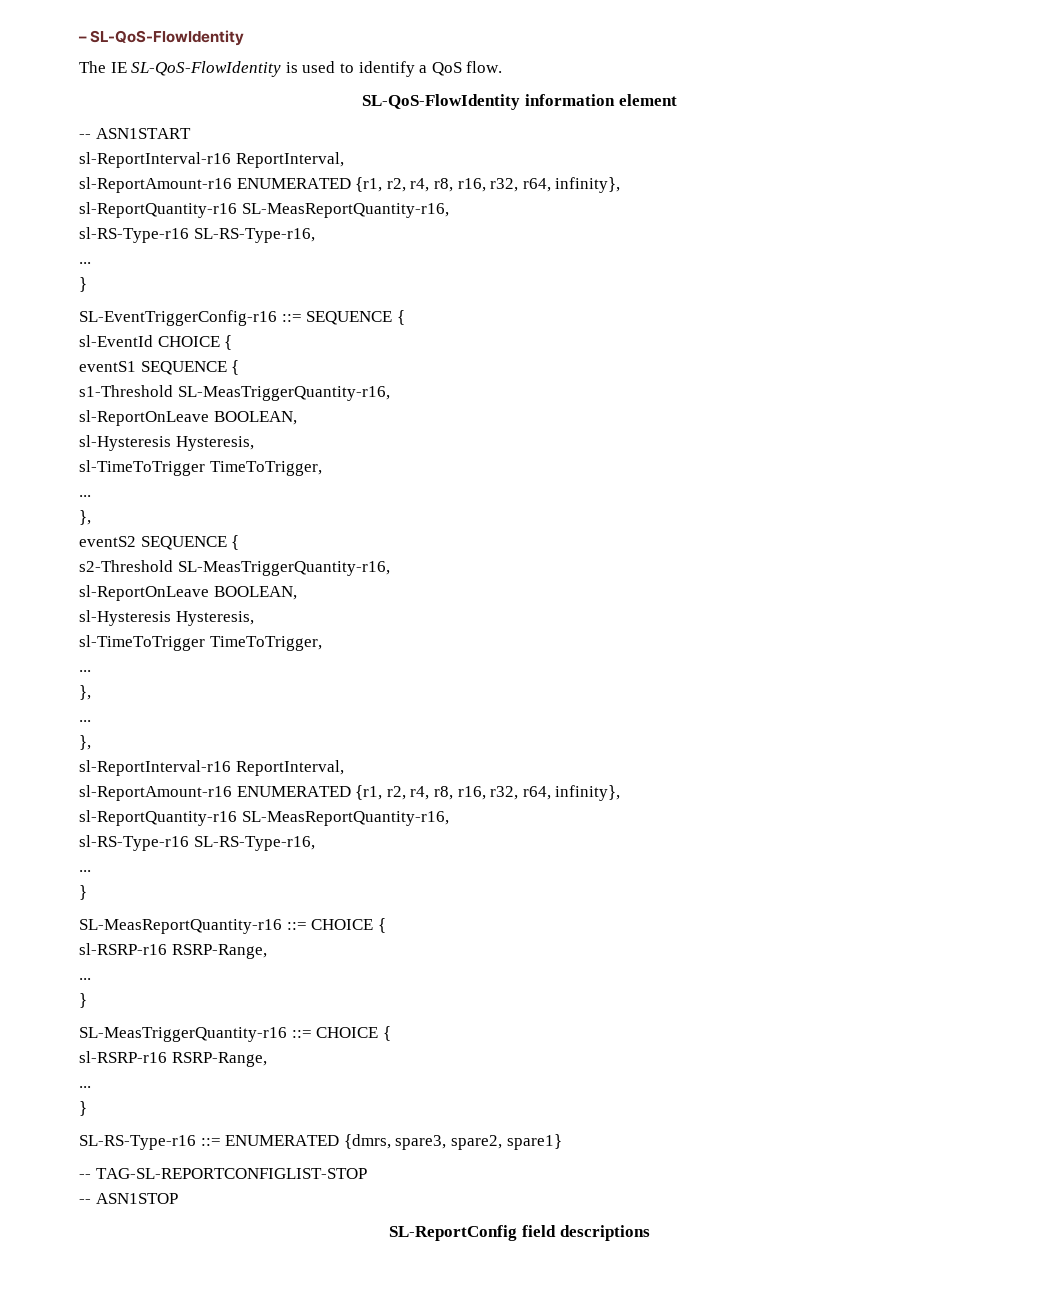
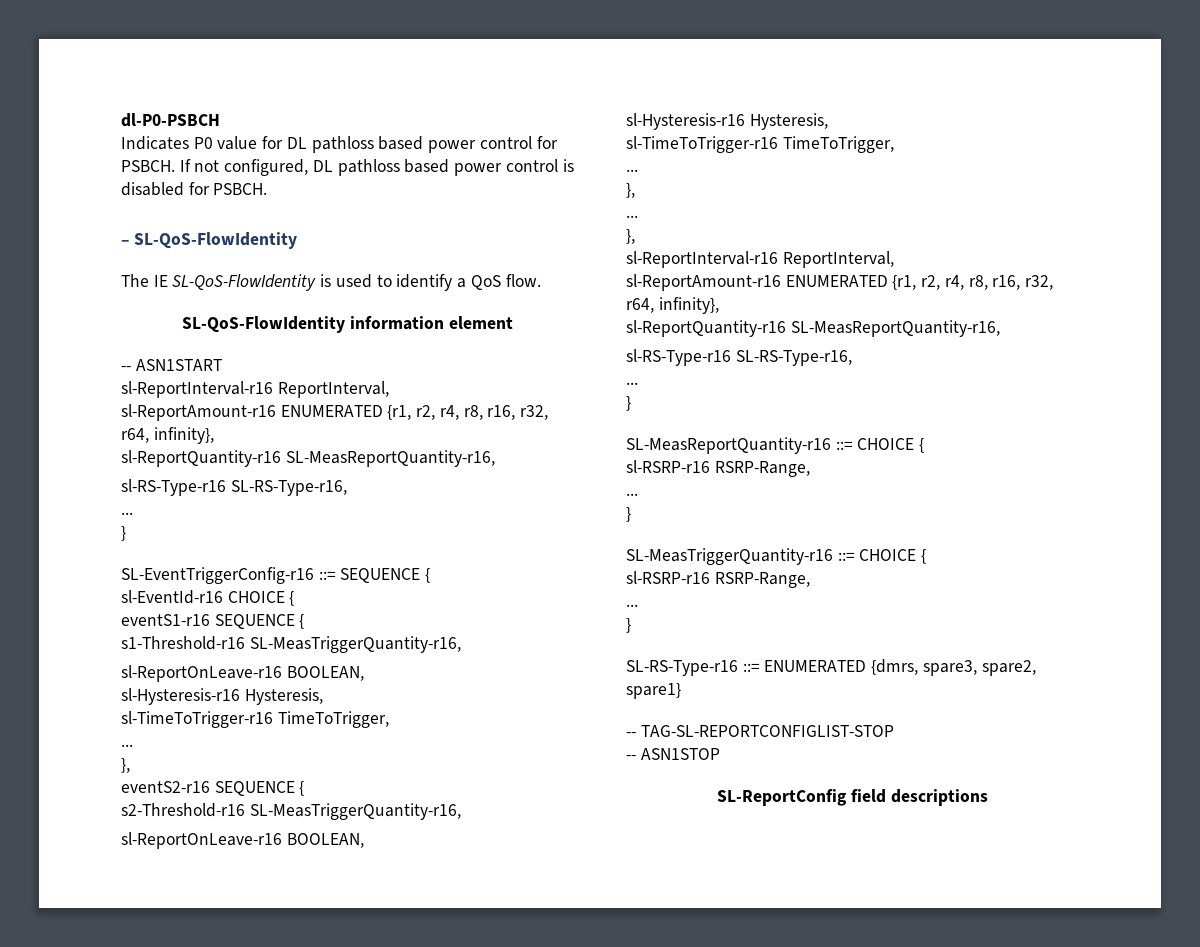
(78, 39) none -> [121,113,220,127] [121,136,558,153] [121,159,574,176] [121,182,268,196] dl-P0-PSBCH // Indicates P0 value for DL pathloss based power control for PSBCH. If not configured, DL pathloss based power control is disabled for PSBCH. //
[79,335,233,350] [79,360,240,375] [79,385,390,401] [79,410,297,426] [79,435,254,451] [79,460,322,476] [79,495,91,497] [79,510,91,525] [79,535,240,550] [79,560,390,576] [79,585,297,601] [79,610,254,626] [79,635,205,651] sl-EventId CHOICE { // eventS1 SEQUENCE { // s1-Threshold SL-MeasTriggerQuantity-r16, // sl-ReportOnLeave BOOLEAN, // sl-Hysteresis Hysteresis, // sl-TimeToTrigger TimeToTrigger, // ... // }, // eventS2 SEQUENCE { // s2-Threshold SL-MeasTriggerQuantity-r16, // sl-ReportOnLeave BOOLEAN, // sl-Hysteresis Hysteresis, // sl-TimeToTrigger -> [121,590,295,606] [121,614,305,629] [121,636,461,653] [121,665,364,682] [121,688,323,705] [121,711,389,728] [121,744,133,747] [121,758,130,773] [121,781,305,796] [121,803,461,820] [121,832,364,849] [626,113,828,130] [626,136,778,153] sl-EventId-r16 CHOICE { // eventS1-r16 SEQUENCE { // s1-Threshold-r16 SL-MeasTriggerQuantity-r16, // sl-ReportOnLeave-r16 BOOLEAN, // sl-Hysteresis-r16 Hysteresis, // sl-TimeToTrigger-r16 TimeToTrigger, // ... // }, // eventS2-r16 SEQUENCE { // s2-Threshold-r16 SL-MeasTriggerQuantity-r16, // sl-ReportOnLeave-r16 BOOLEAN, // sl-Hysteresis-r16 Hysteresis, // sl-TimeToTrigger-r16

